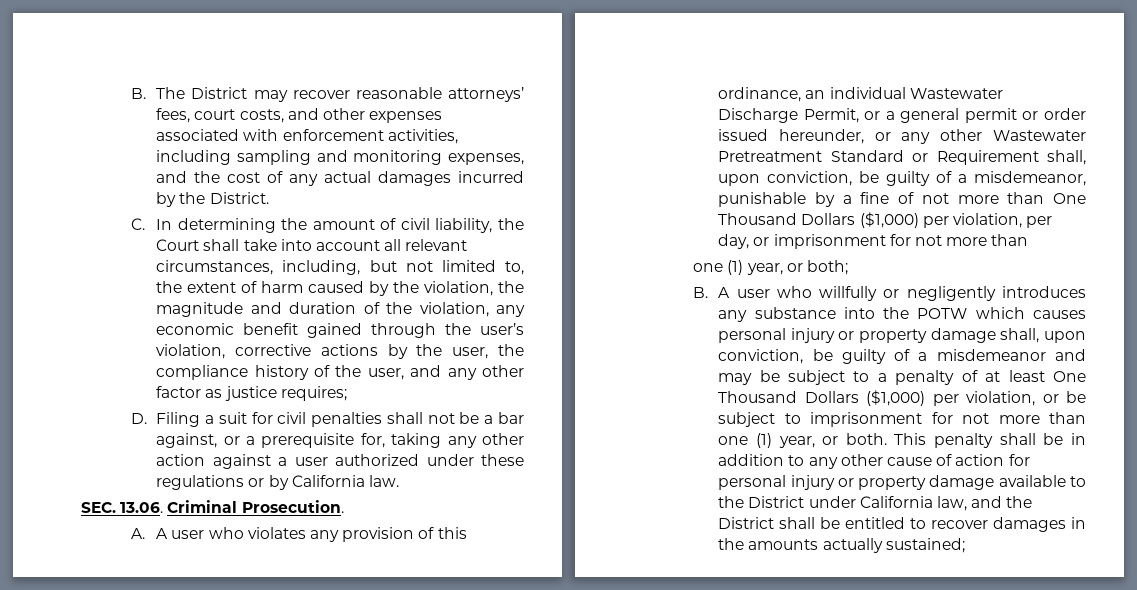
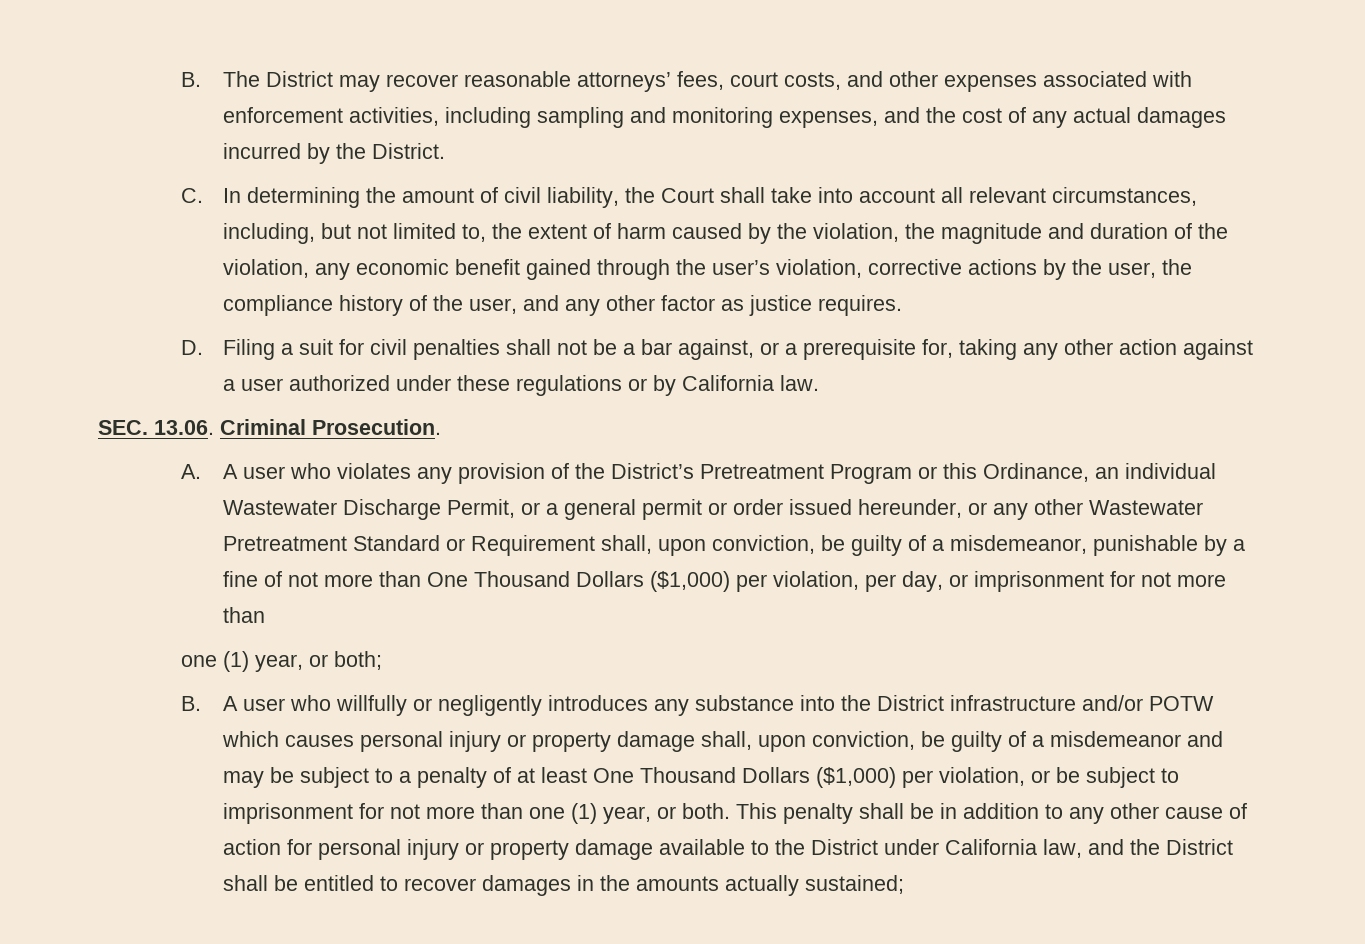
[280,386,347,401] requires; -> [818,295,903,316] requires.
[437,527,467,539] [718,87,802,102] this ordinance, -> [575,463,1090,484] the District’s Pretreatment Program or this Ordinance,
(910, 313) none -> [877,695,1144,711] District infrastructure and/or

